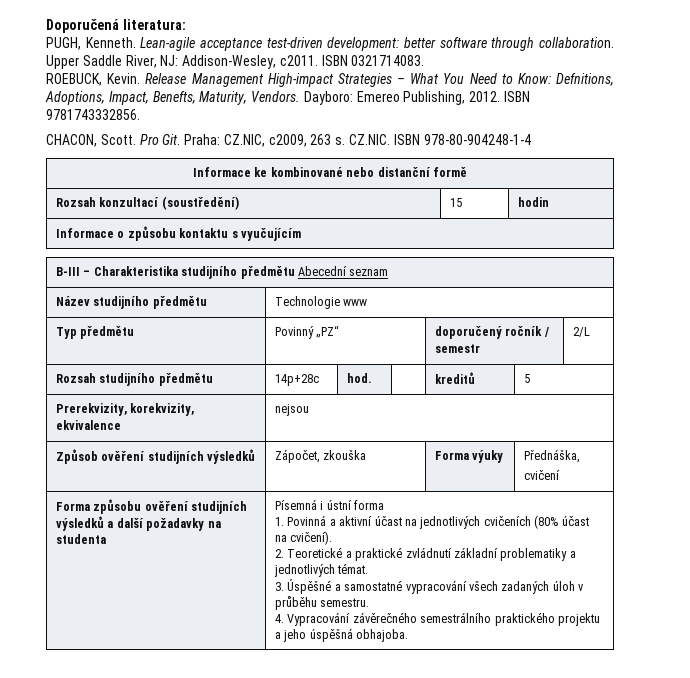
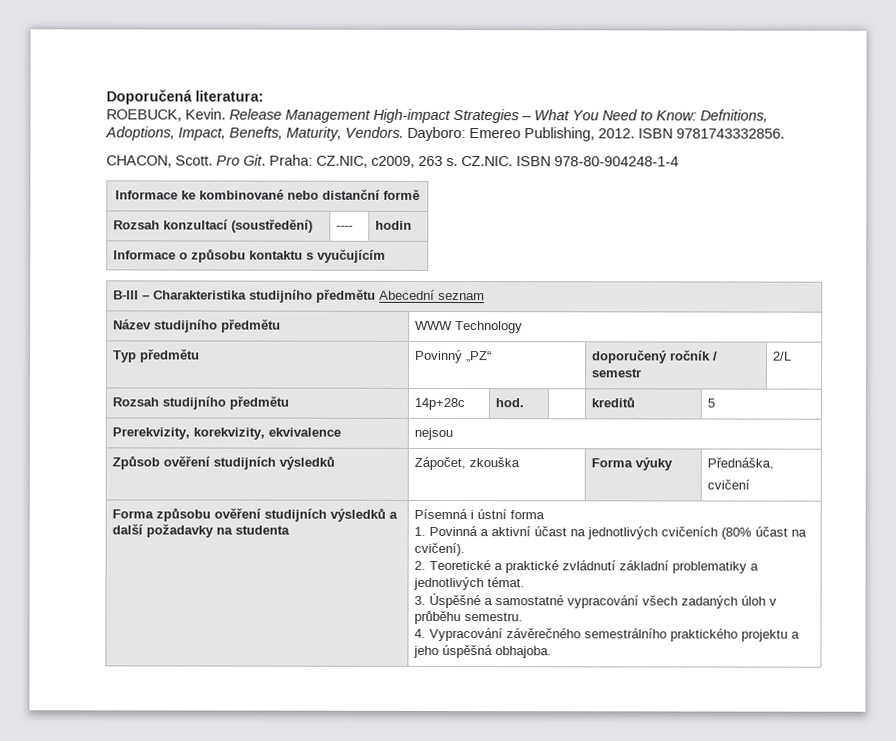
[46,37,614,51] [46,55,425,69] // PUGH, Kenneth. Lean-agile acceptance test-driven development: better software through collaboration. Upper Saddle River, NJ: Addison-Wesley, c2011. ISBN 0321714083. -> (264, 96) none
[450,198,463,207] 15 -> [335,225,353,230] ----
[275,296,368,309] Technologie www -> [414,320,523,334] WWW Technology

